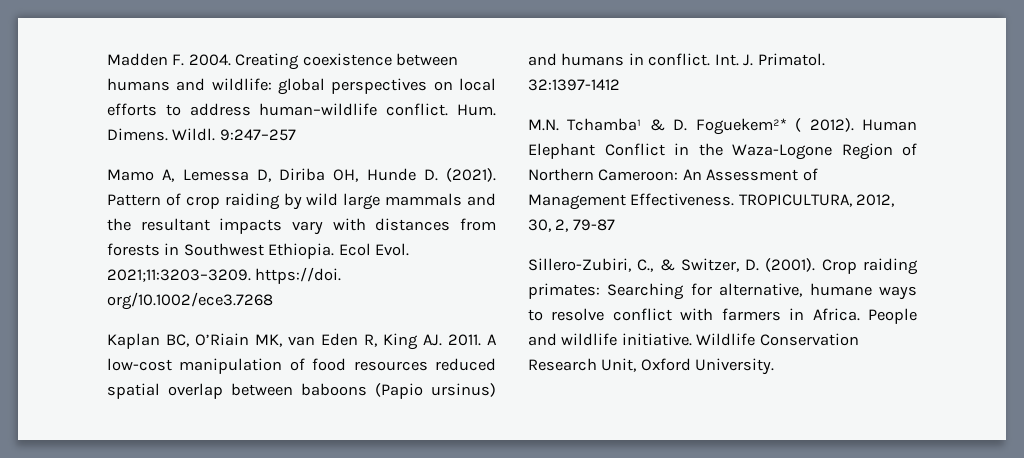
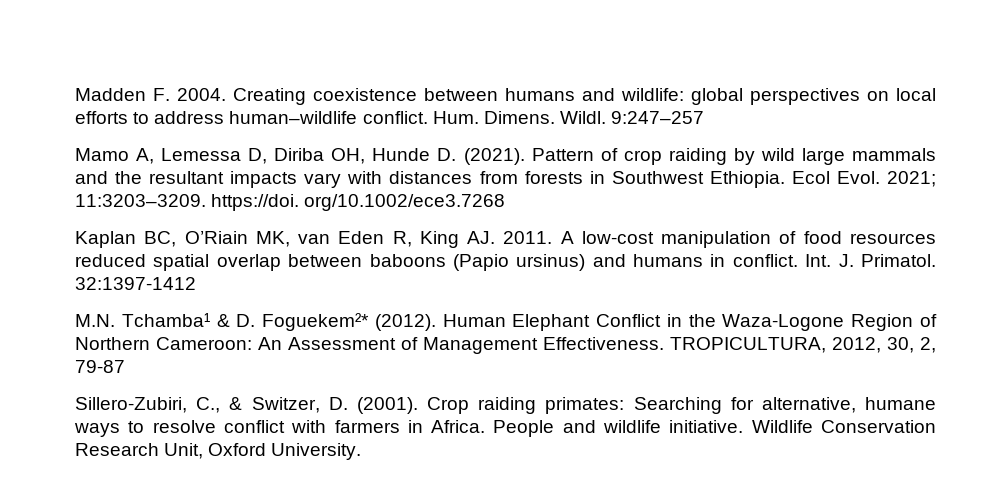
[107,269,251,282] 2021;11:3203–3209. -> [886,171,936,187] [75,194,206,207] 2021; 11:3203–3209.
[795,118,854,132] ( 2012). -> [374,314,436,331] (2012).

